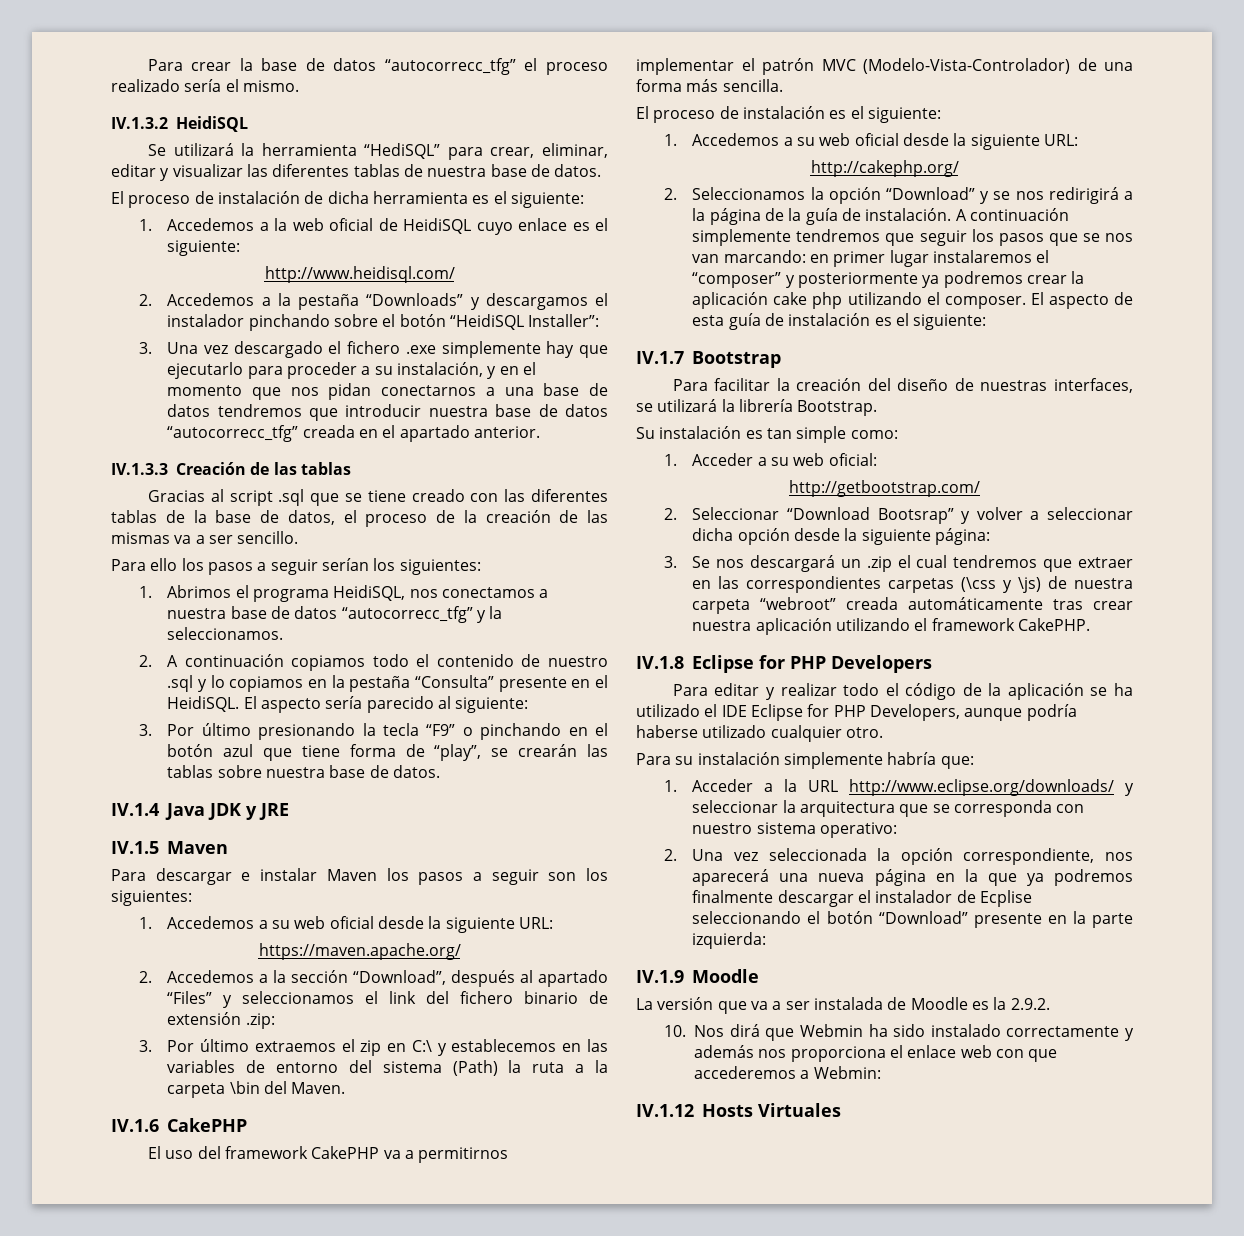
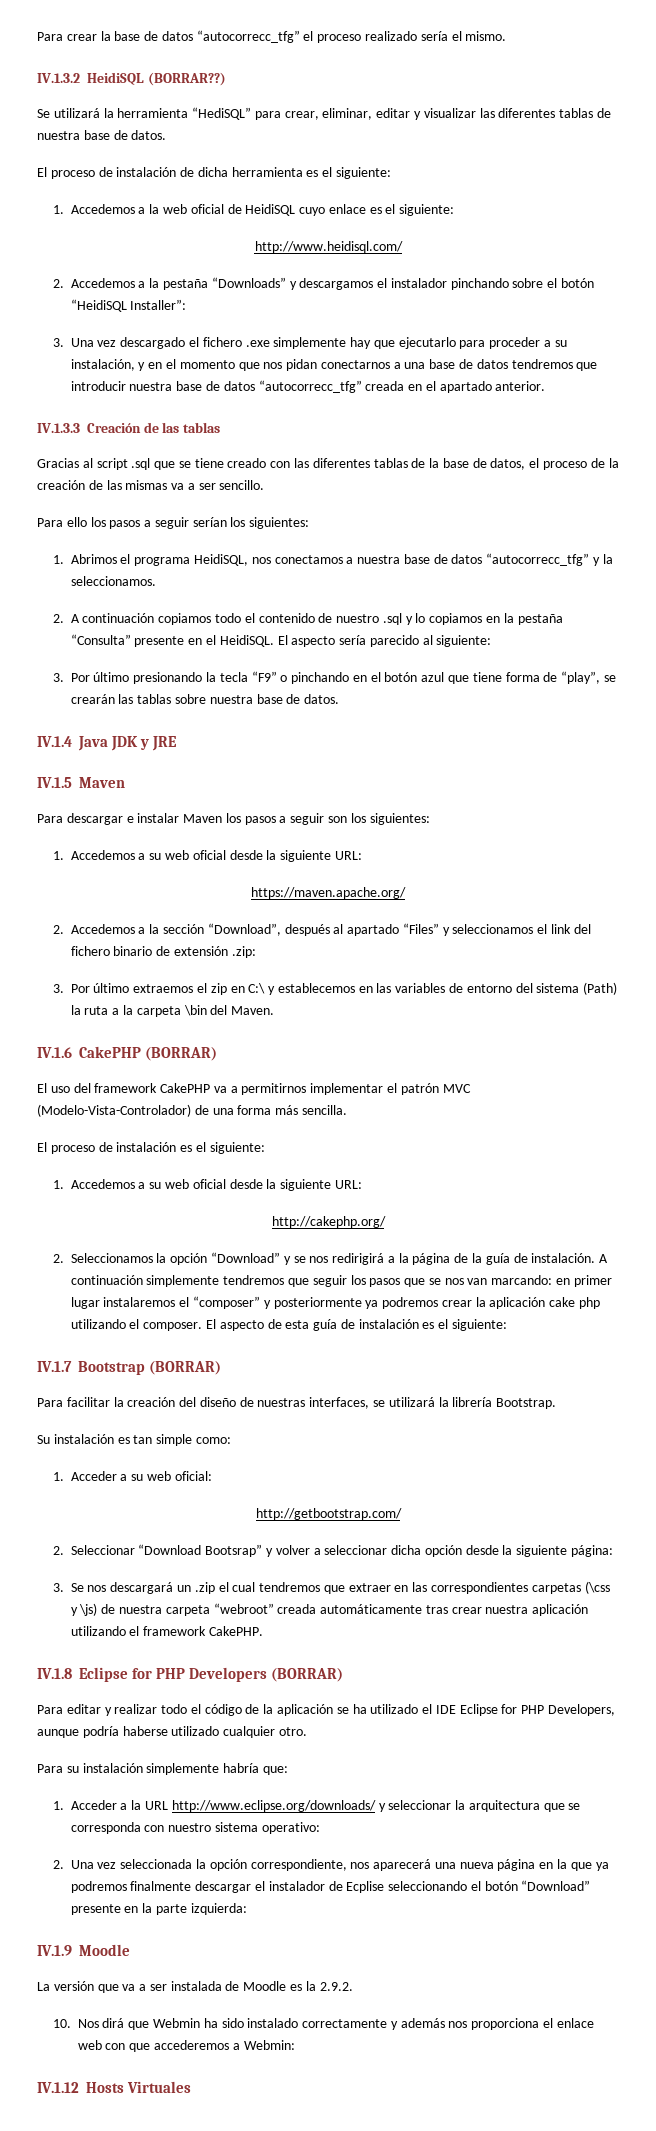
(248, 124) none -> [147,72,226,86] (BORRAR??)
(247, 1125) none -> [144,1047,217,1061] (BORRAR)
(781, 359) none -> [148,1361,221,1375] (BORRAR)
(932, 664) none -> [270,1668,343,1682] (BORRAR)

